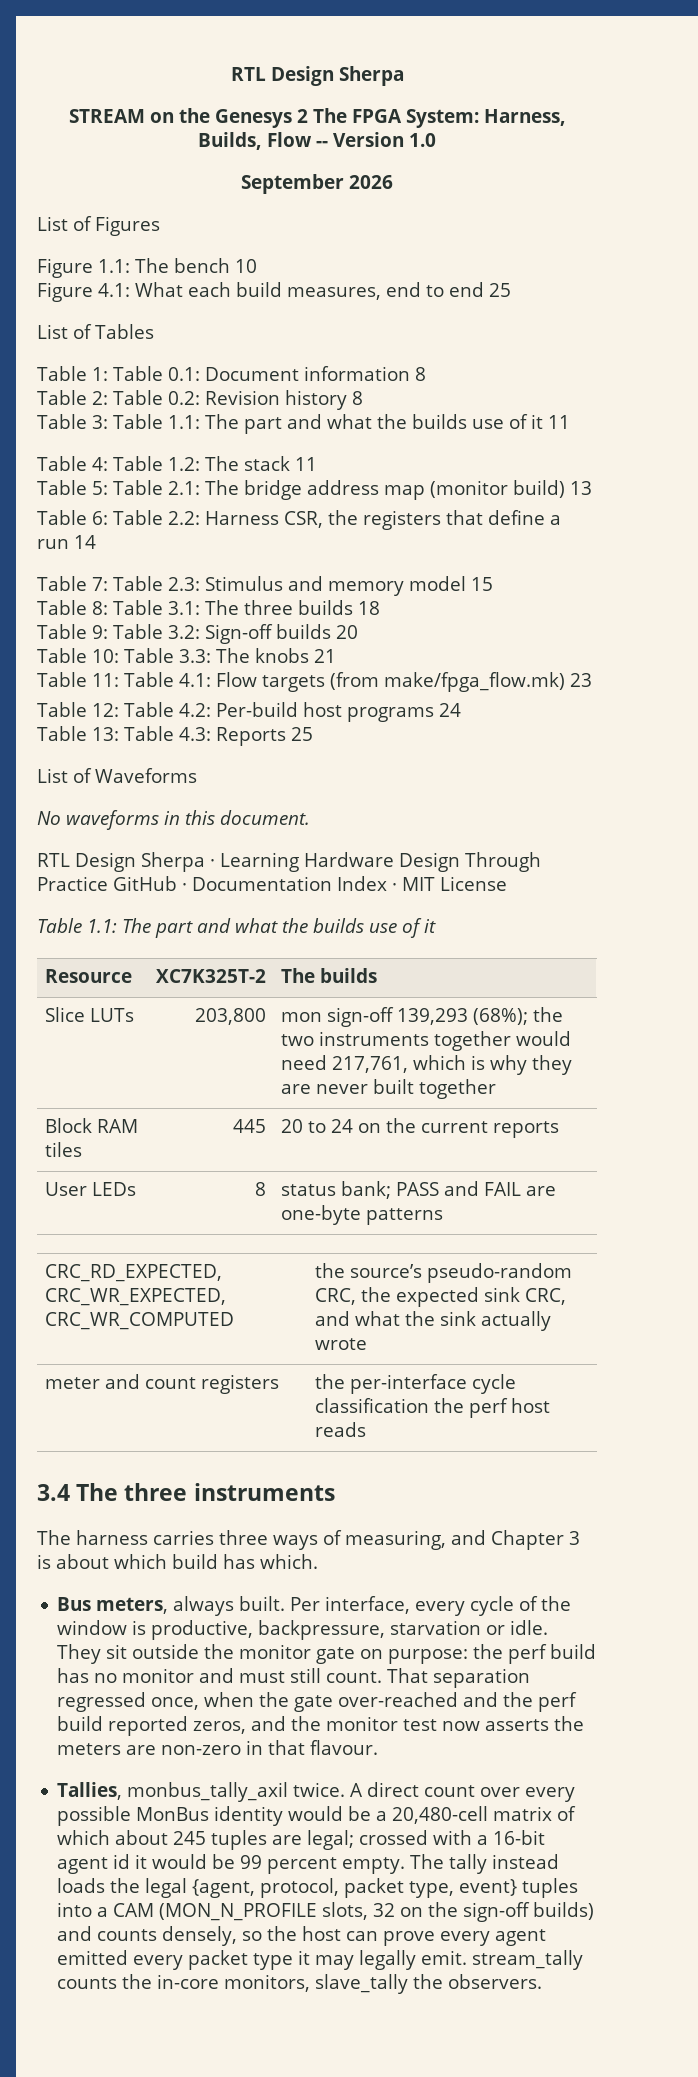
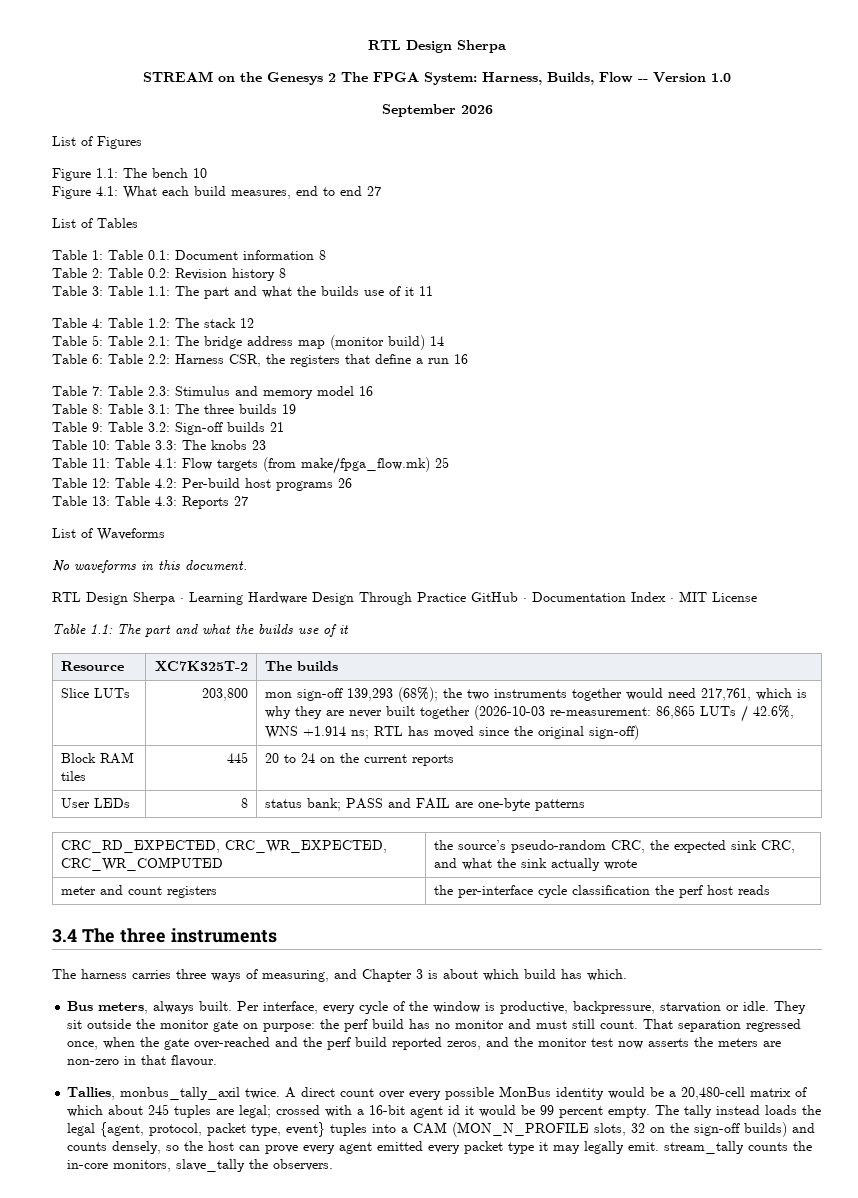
[489,283,511,297] 25 -> [367,186,381,196] 27
[294,457,317,471] 11 -> [240,318,254,328] 12
[569,481,592,495] 13 -> [430,336,444,346] 14
[74,535,96,549] 14 -> [454,354,468,364] 16
[470,577,493,591] 15 -> [359,386,373,396] 16
[357,601,380,615] 18 -> [282,404,296,414] 19
[335,625,358,639] 20 -> [270,422,284,432] 21
[313,649,336,663] 21 -> [252,440,266,450] 23
[569,673,592,687] 23 -> [435,457,449,468] 25
[438,703,461,717] 24 -> [338,478,352,488] 26
[290,727,313,741] 25 -> [234,496,248,506] 27
(496, 1089) none -> [473,705,794,722] [264,725,639,740] (2026-10-03 re-measurement: 86,865 LUTs / 42.6%, WNS +1.914 ns; RTL has moved since the original sign-off)

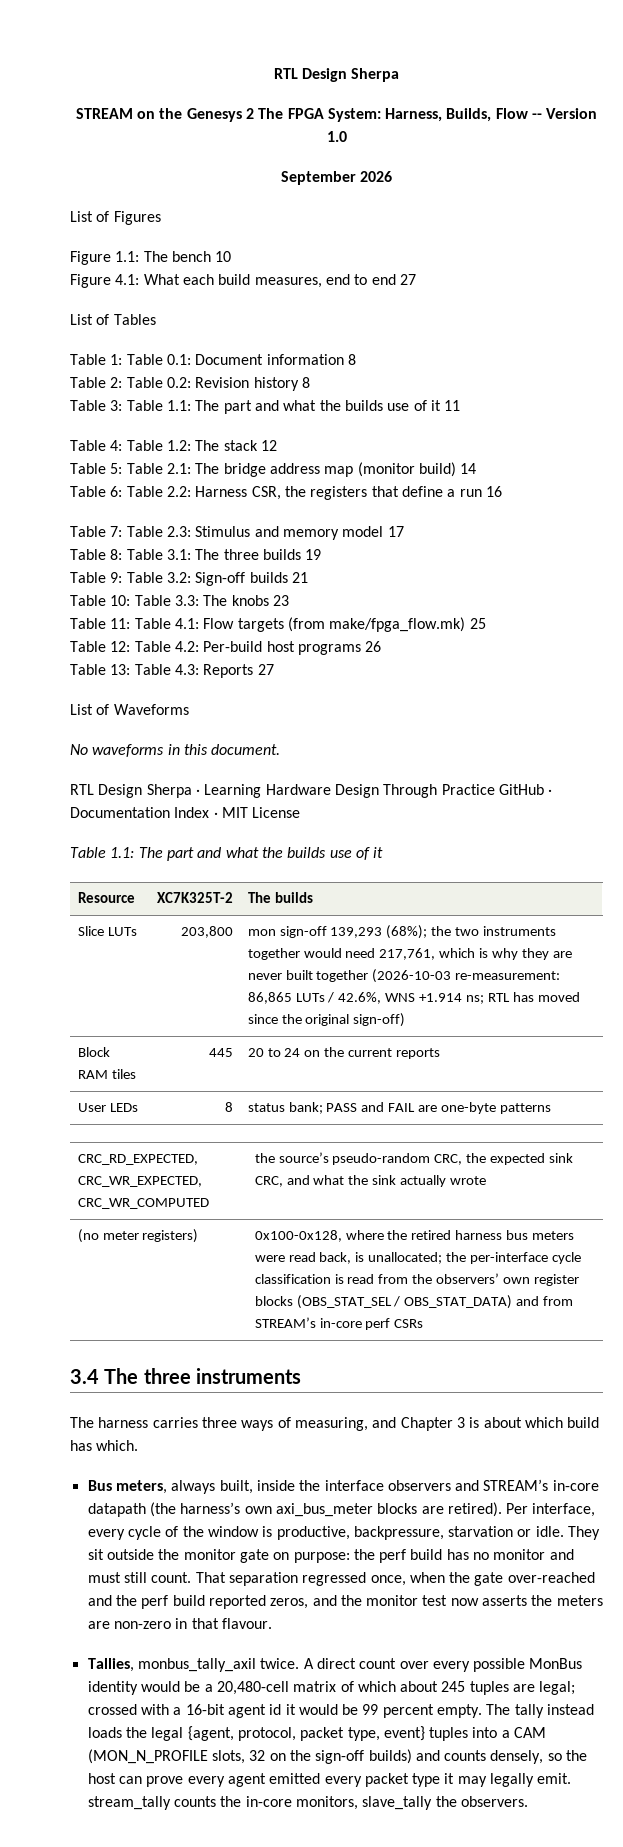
[359,386,373,396] 16 -> [387,526,404,537] 17
[60,885,217,898] [433,885,770,898] meter and count registers | the per-interface cycle classification the perf host reads -> [77,1229,199,1243] [254,1230,575,1242] [254,1252,581,1264] [254,1273,579,1286] [254,1295,574,1309] [254,1317,424,1330] (no meter registers) | 0x100-0x128, where the retired harness bus meters were read back, is unallocated; the per-interface cycle classification is read from the observers’ own register blocks (OBS_STAT_SEL / OBS_STAT_DATA) and from STREAM’s in-core perf CSRs
[199,1001,233,1011] built. -> [219,1479,599,1494] [87,1502,502,1517] built, inside the interface observers and STREAM’s in-core datapath (the harness’s own axi_bus_meter blocks are retired).

